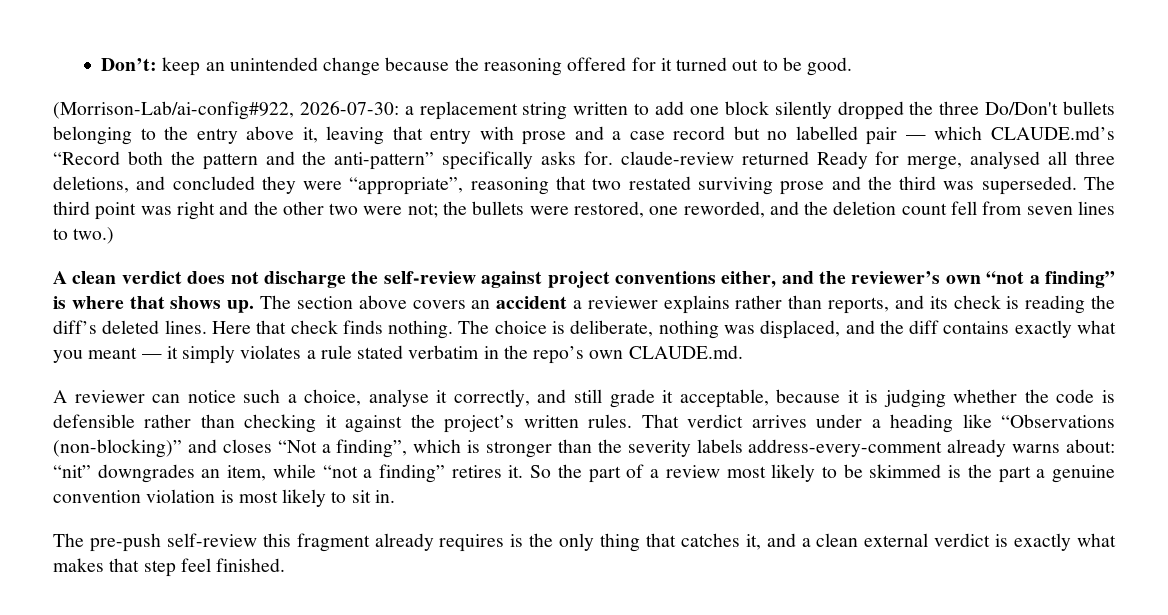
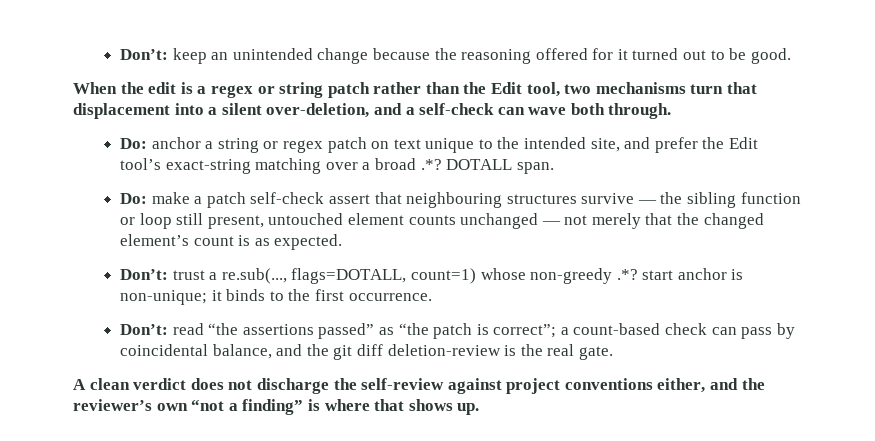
[53,101,1115,120] [53,126,1115,145] [53,151,1115,170] [53,176,1115,195] [53,201,1116,220] [53,227,115,244] (Morrison-Lab/ai-config#922, 2026-07-30: a replacement string written to add one block silently dropped the three Do/Don't bullets belonging to the entry above it, leaving that entry with prose and a case record but no labelled pair — which CLAUDE.md’s “Record both the pattern and the anti-pattern” specifically asks for. claude-review returned Ready for merge, analysed all three deletions, and concluded they were “appropriate”, reasoning that two restated surviving prose and the third was superseded. The third point was right and the other two were not; the bullets were restored, one reworded, and the deletion count fell from seven lines to two.) -> [73,82,758,98] [73,103,672,119] [119,137,758,153] [119,158,554,174] [119,192,801,208] [119,213,764,229] [119,234,343,250] [119,268,744,284] [119,289,432,305] [119,323,795,339] [119,344,613,360] When the edit is a regex or string patch rather than the Edit tool, two mechanisms turn that displacement into a silent over-deletion, and a self-check can wave both through. // Do: anchor a string or regex patch on text unique to the intended site, and prefer the Edit tool’s exact-string matching over a broad .*? DOTALL span. // Do: make a patch self-check assert that neighbouring structures survive — the sibling function or loop still present, untouched element counts unchanged — not merely that the changed element’s count is as expected. // Don’t: trust a re.sub(..., flags=DOTALL, count=1) whose non-greedy .*? start anchor is non-unique; it binds to the first occurrence. // Don’t: read “the assertions passed” as “the patch is correct”; a count-based check can pass by coincidental balance, and the git diff deletion-review is the real gate.
[260,295,1116,314] [53,320,1116,339] [53,345,743,364] [53,389,1115,408] [53,414,1116,433] [53,439,1115,458] [53,464,1116,483] [53,489,395,507] [53,533,1117,552] [53,558,286,577] The section above covers an accident a reviewer explains rather than reports, and its check is reading the diff’s deleted lines. Here that check finds nothing. The choice is deliberate, nothing was displaced, and the diff contains exactly what you meant — it simply violates a rule stated verbatim in the repo’s own CLAUDE.md. // A reviewer can notice such a choice, analyse it correctly, and still grade it acceptable, because it is judging whether the code is defensible rather than checking it against the project’s written rules. That verdict arrives under a heading like “Observations (non-blocking)” and closes “Not a finding”, which is stronger than the severity labels address-every-comment already warns about: “nit” downgrades an item, while “not a finding” retires it. So the part of a review most likely to be skimmed is the part a genuine convention violation is most likely to sit in. // The pre-push self-review this fragment already requires is the only thing that catches it, and a clean external verdict is exactly what makes that step feel finished. -> (480, 409) none

